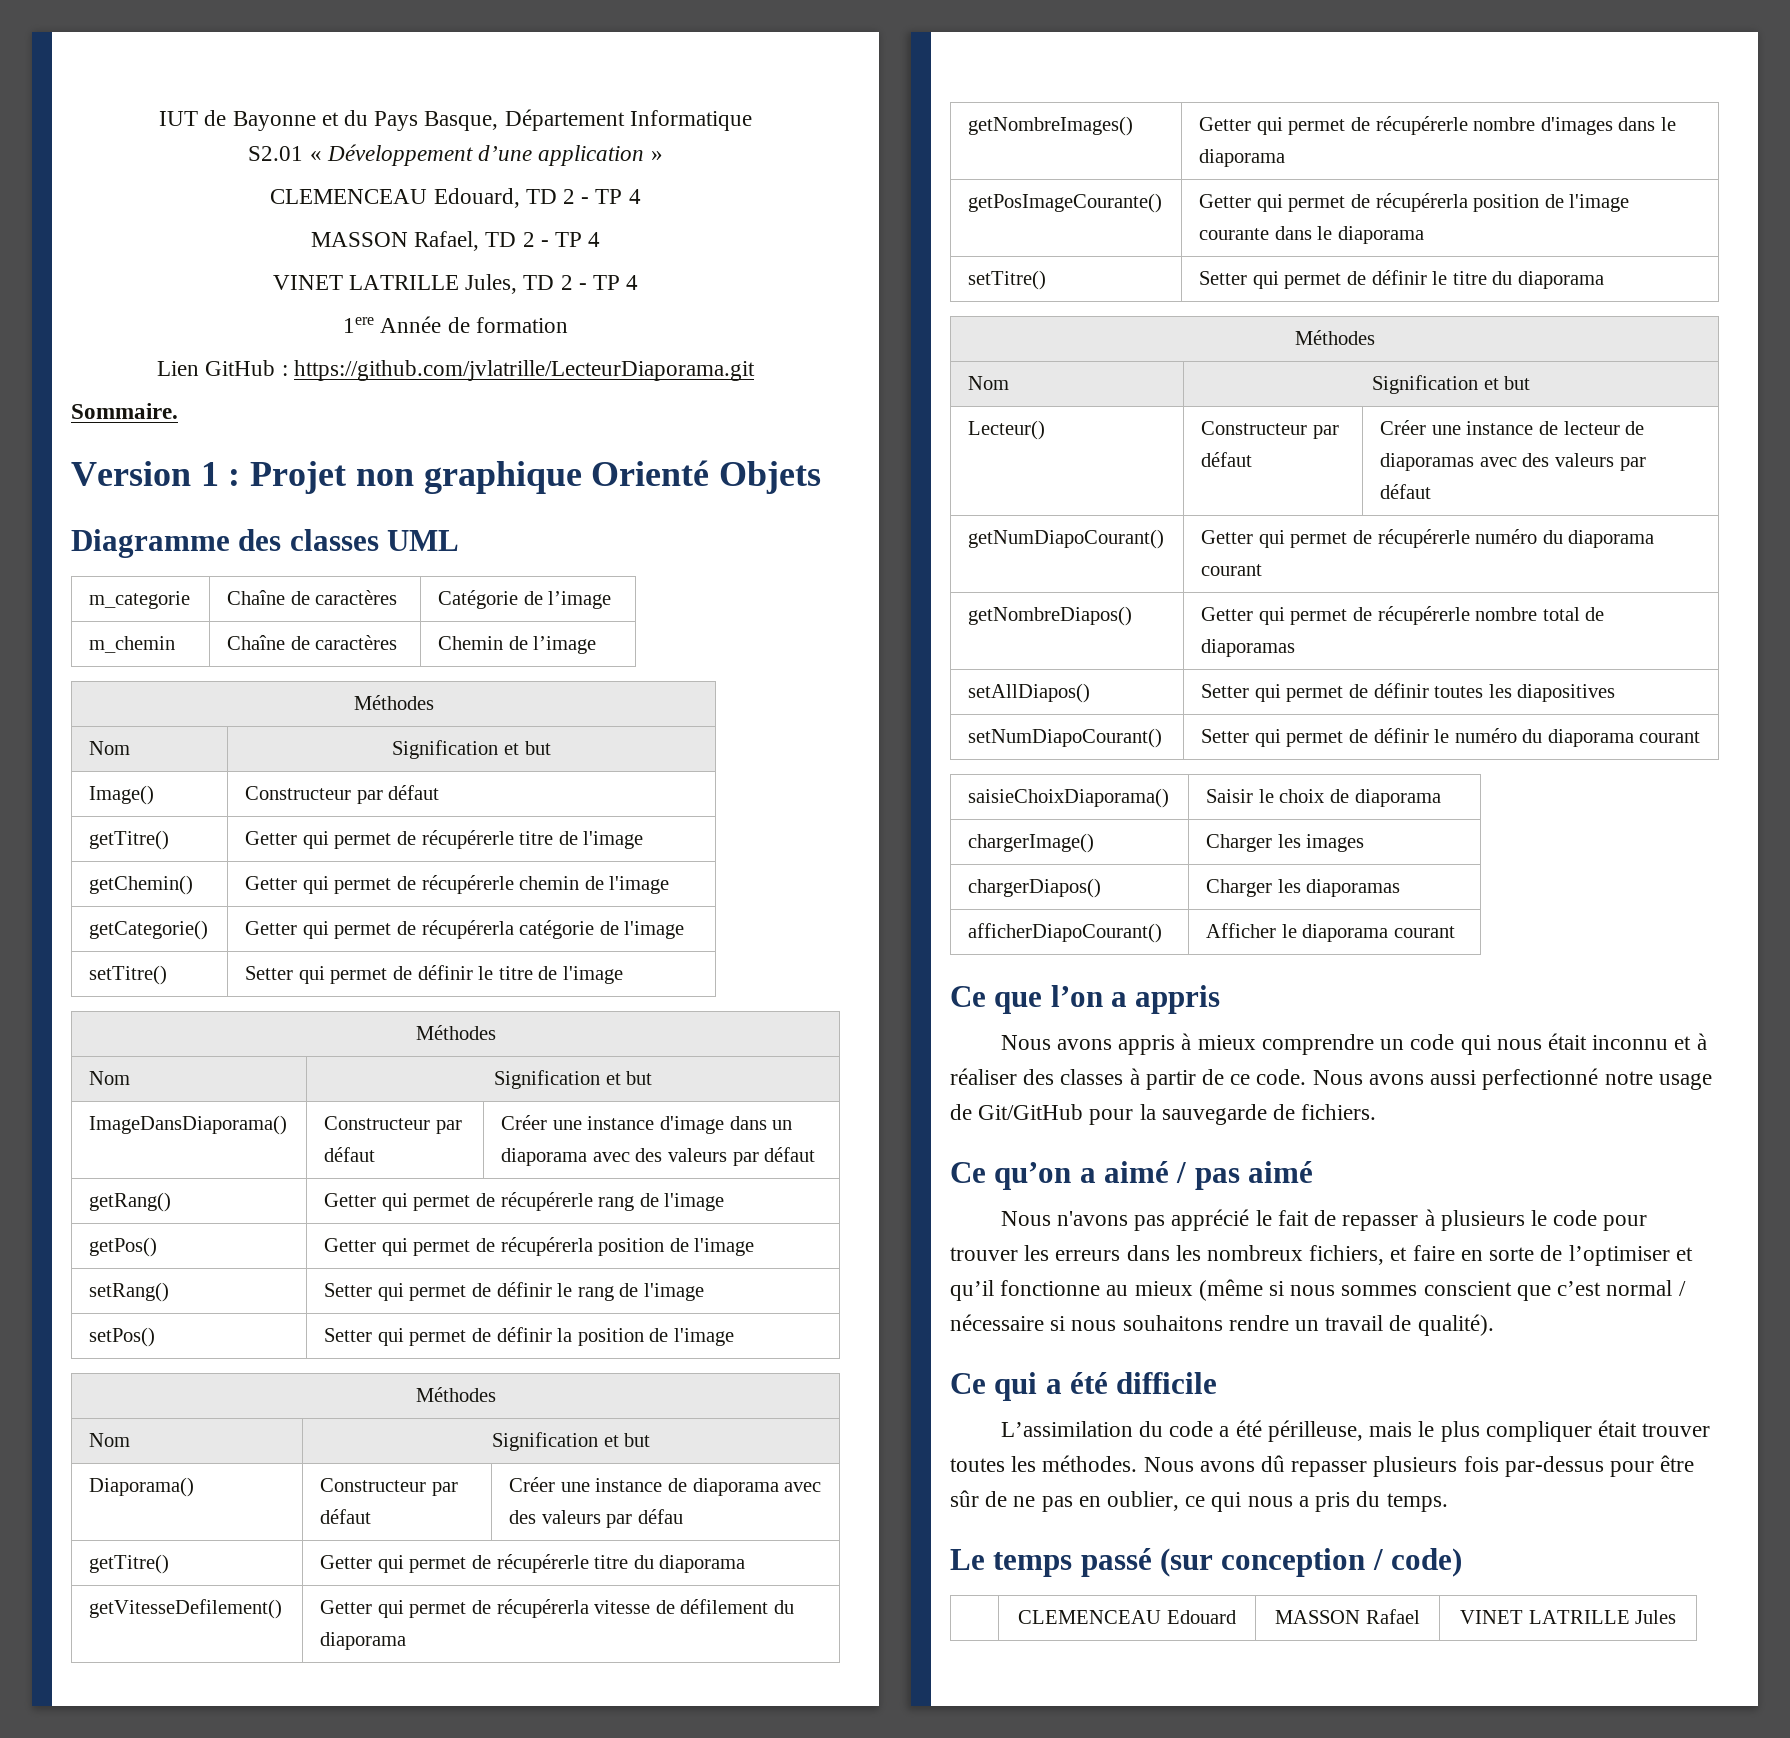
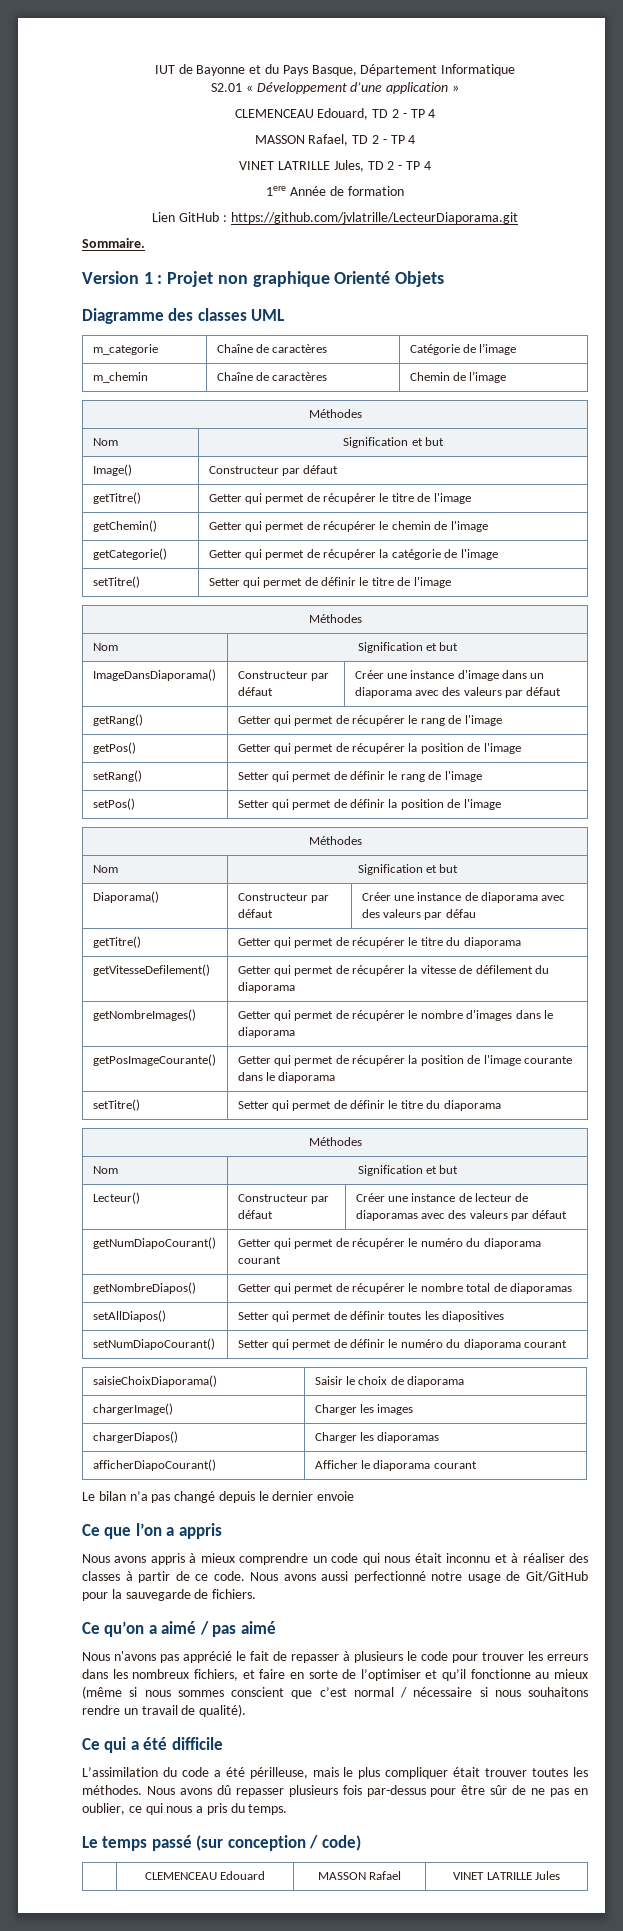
[421,830,514,849] récupérerle -> [323,493,389,504] récupérer le
[421,875,514,894] récupérerle -> [323,521,389,532] récupérer le
[421,920,514,939] récupérerla -> [323,549,389,560] récupérer la
[500,1192,593,1211] récupérerle -> [352,715,418,726] récupérer le
[500,1237,593,1256] récupérerla -> [352,743,418,754] récupérer la
[496,1554,589,1573] récupérerle -> [352,937,418,948] récupérer le
[496,1599,589,1618] récupérerla -> [352,965,418,976] récupérer la
[1375,116,1468,135] récupérerle -> [352,1010,418,1021] récupérer le
[1375,193,1468,212] récupérerla -> [352,1055,418,1066] récupérer la
[1377,529,1470,548] récupérerle -> [352,1238,418,1249] récupérer le
[1377,606,1470,625] récupérerle -> [352,1283,418,1294] récupérer le
(1455, 932) none -> [82,1491,355,1503] // Le bilan n’a pas changé depuis le dernier envoie

